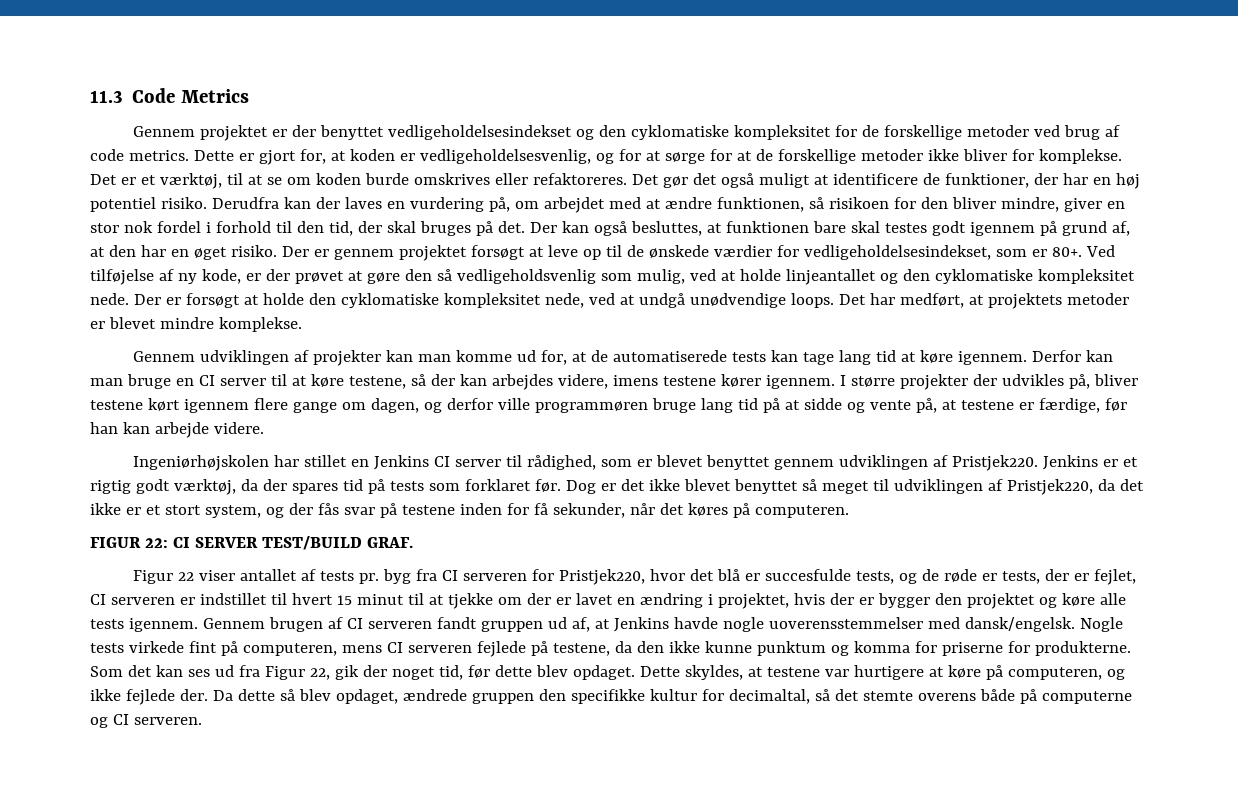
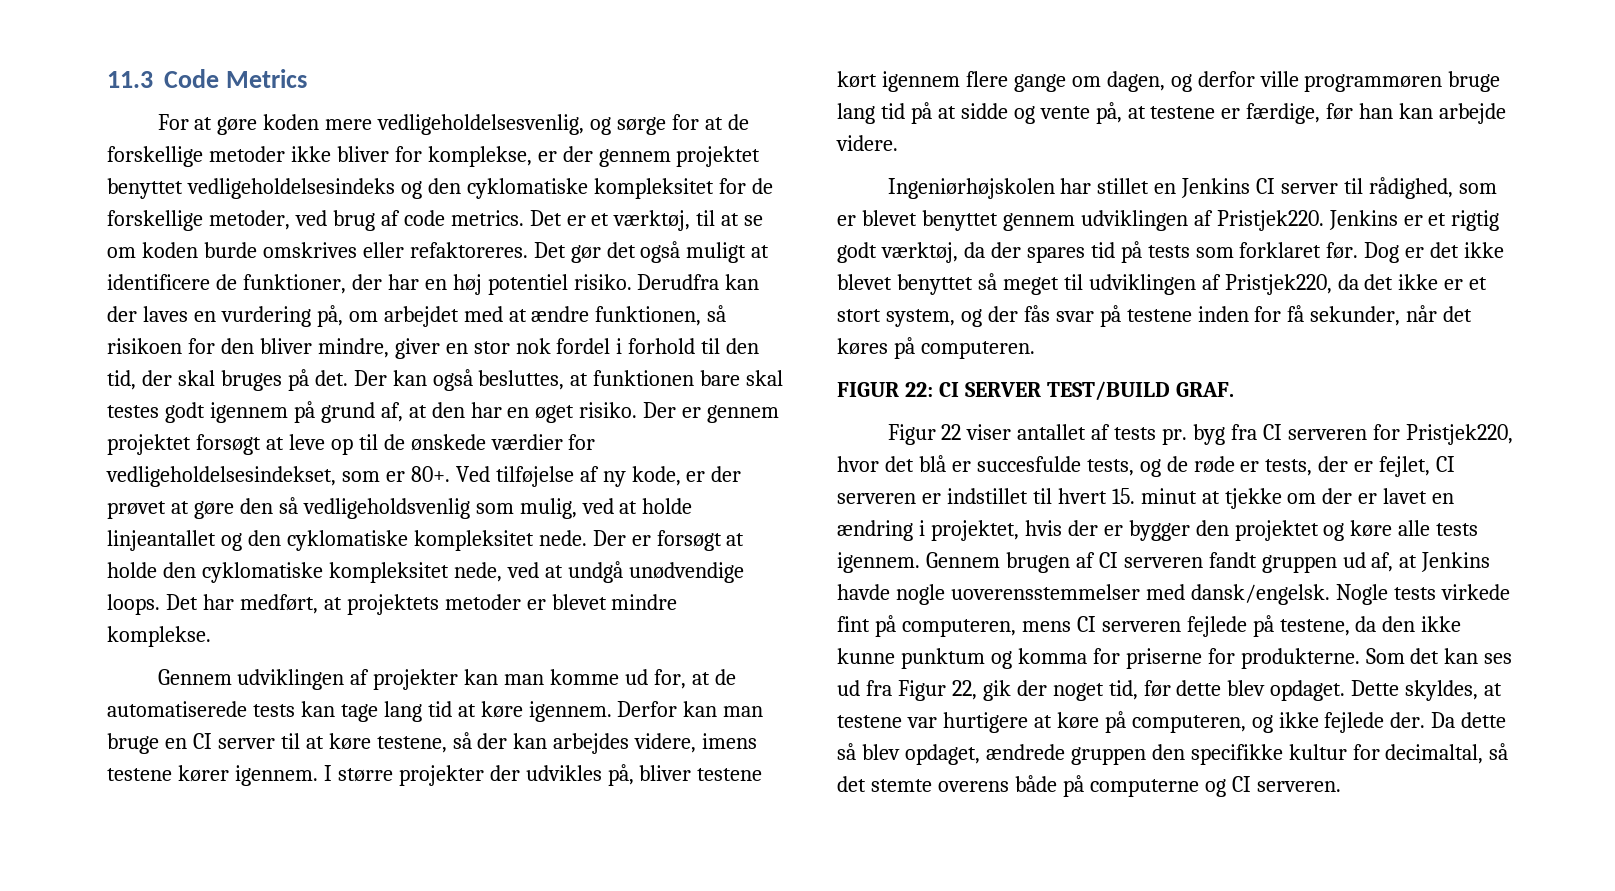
[132,125,1120,141] [90,149,661,165] Gennem projektet er der benyttet vedligeholdelsesindekset og den cyklomatiske kompleksitet for de forskellige metoder ved brug af code metrics. Dette er gjort for, at koden er vedligeholdelsesvenlig, og for at -> [157,114,612,135] For at gøre koden mere vedligeholdelsesvenlig, og
[1038,149,1122,164] komplekse. -> [427,146,761,167] [107,178,773,199] [107,210,524,231] komplekse, er der gennem projektet benyttet vedligeholdelsesindeks og den cyklomatiske kompleksitet for de forskellige metoder, ved brug af code metrics.
[336,593,424,605] 15 minut til -> [1111,488,1197,504] 15. minut

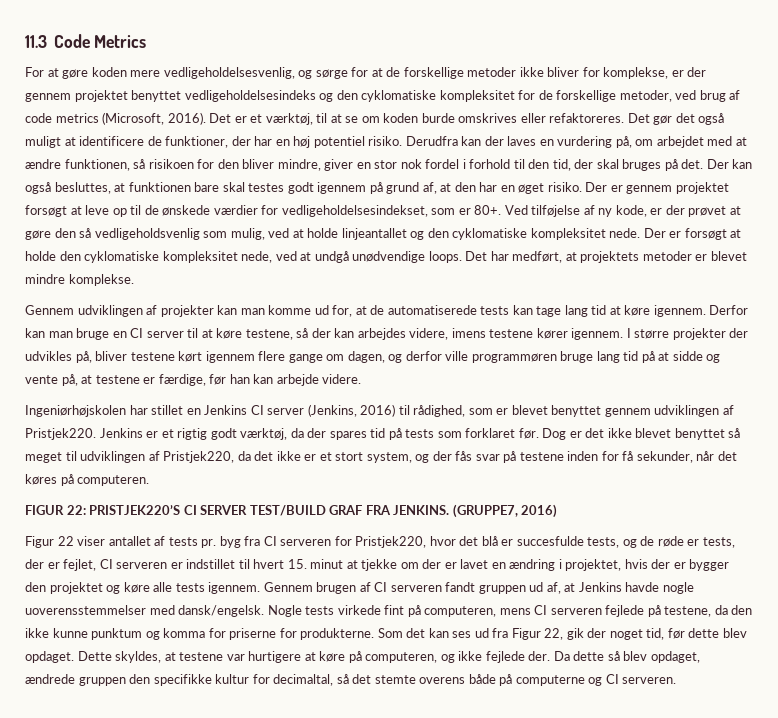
[450,210,524,226] metrics. -> [55,112,206,125] metrics (Microsoft, 2016).
(1339, 188) none -> [307,404,396,417] (Jenkins, 2016)
(933, 389) none -> [89,505,181,515] PRISTJEK220’S
[1175,382,1234,397] GRAF. -> [329,504,558,518] GRAF FRA JENKINS. (GRUPPE7, 2016)

